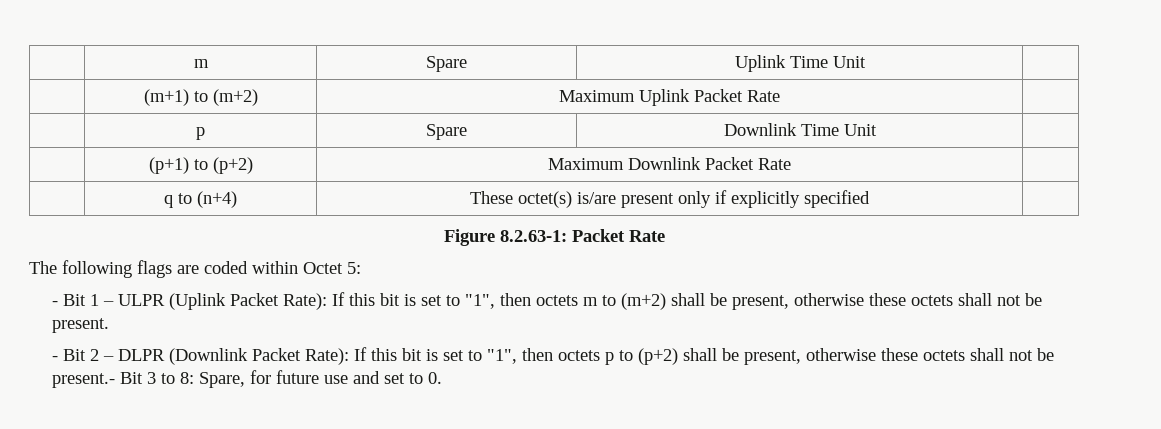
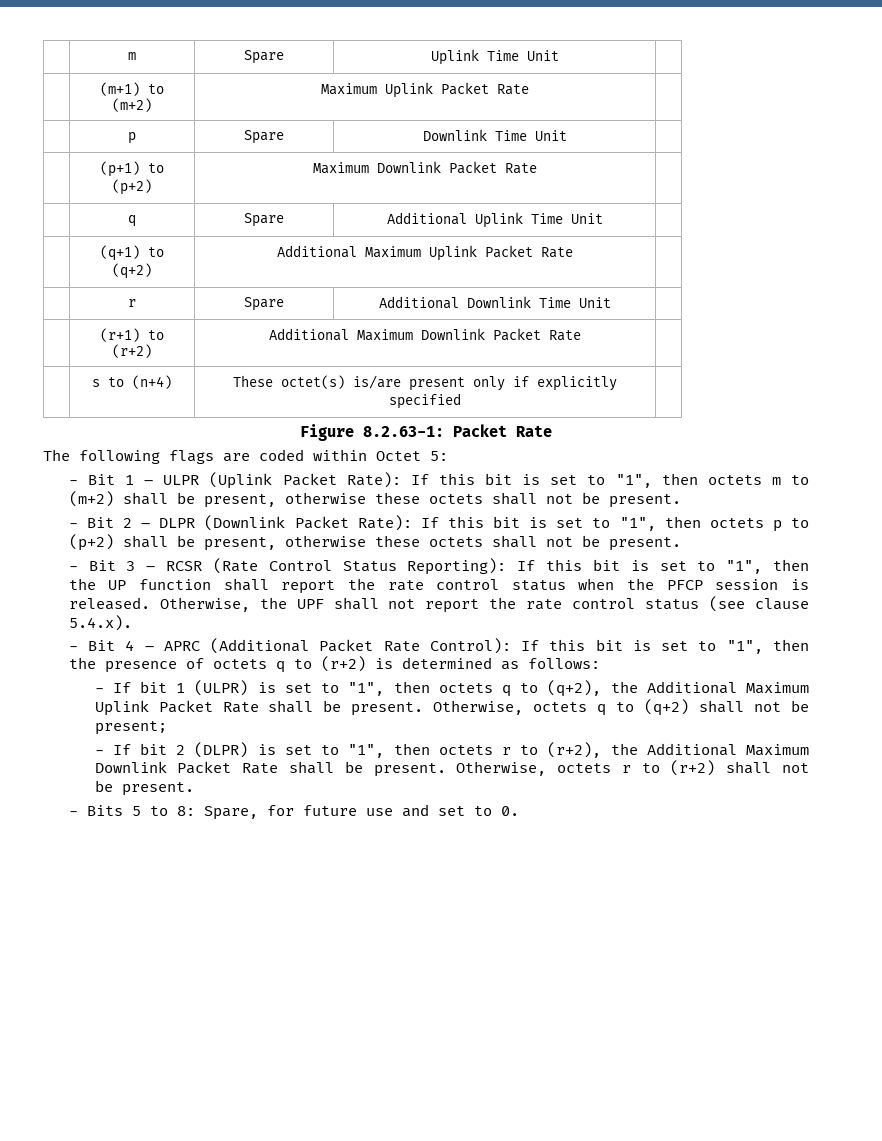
(173, 201) none -> [244,213,284,227] [386,212,603,228] [100,245,164,261] [112,263,152,279] [277,245,573,261] [128,299,136,307] [244,297,284,311] [378,296,611,309] [100,328,164,342] [112,344,152,358] [269,328,581,341] [92,379,100,387] | Spare | Additional Uplink Time Unit | // | (q+1) to (q+2) | Additional Maximum Uplink Packet Rate | // | r | Spare | Additional Downlink Time Unit | // | (r+1) to (r+2) | Additional Maximum Downlink Packet Rate | // | s
[52,372,157,388] present.- Bit 3 -> [608,537,681,551] [68,558,810,575] [68,578,810,594] [68,596,809,613] [68,615,132,631] [68,638,810,654] [68,656,600,673] [94,680,809,697] [94,699,809,716] [94,721,167,735] [94,742,809,758] [94,760,809,777] [94,780,194,796] [68,805,141,816] present. // - Bit 3 – RCSR (Rate Control Status Reporting): If this bit is set to "1", then the UP function shall report the rate control status when the PFCP session is released. Otherwise, the UPF shall not report the rate control status (see clause 5.4.x). // - Bit 4 – APRC (Additional Packet Rate Control): If this bit is set to "1", then the presence of octets q to (r+2) is determined as follows: // - If bit 1 (ULPR) is set to "1", then octets q to (q+2), the Additional Maximum Uplink Packet Rate shall be present. Otherwise, octets q to (q+2) shall not be present; // - If bit 2 (DLPR) is set to "1", then octets r to (r+2), the Additional Maximum Downlink Packet Rate shall be present. Otherwise, octets r to (r+2) shall not be present. // - Bits 5

